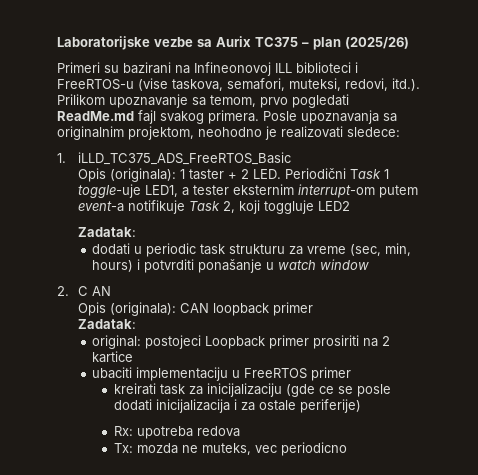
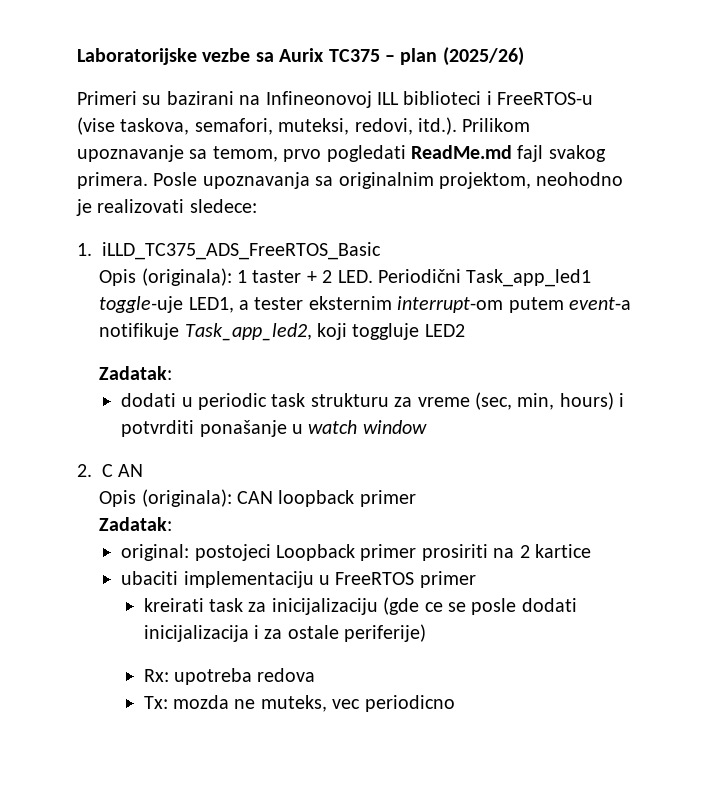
[350,169,390,179] Task 1 -> [466,269,592,287] Task_app_led1
[189,201,236,213] Task 2, -> [184,323,312,341] Task_app_led2,

